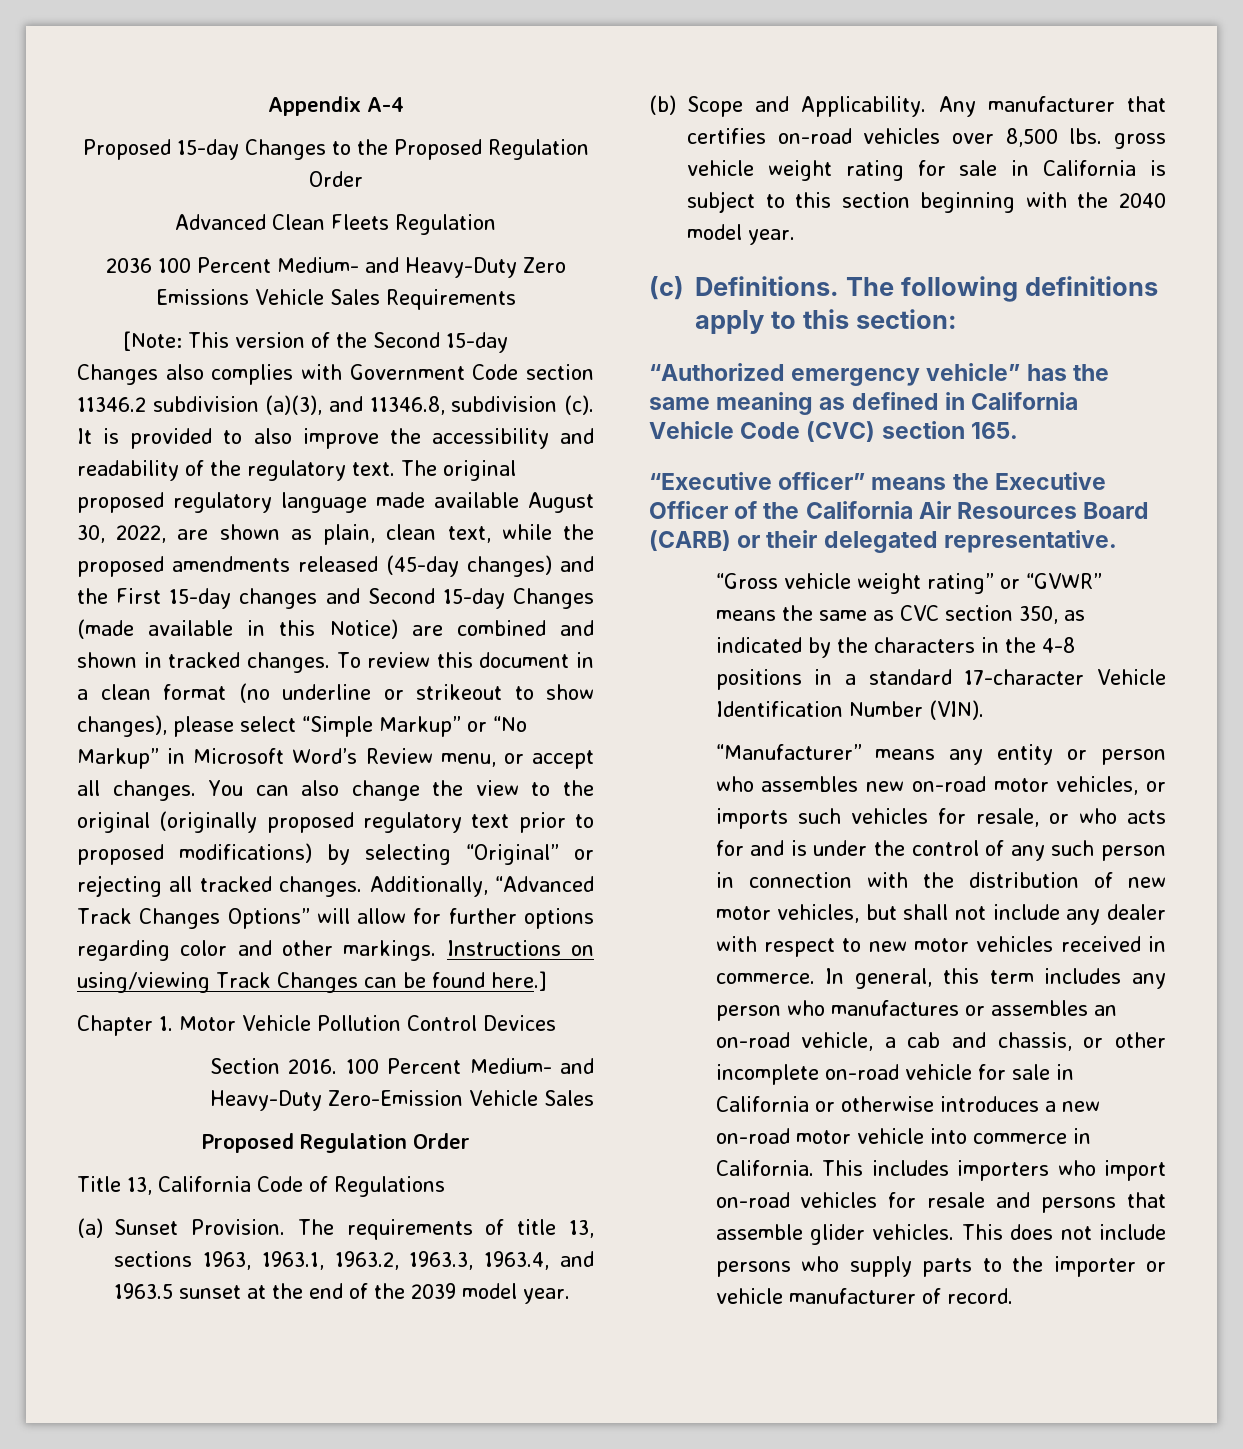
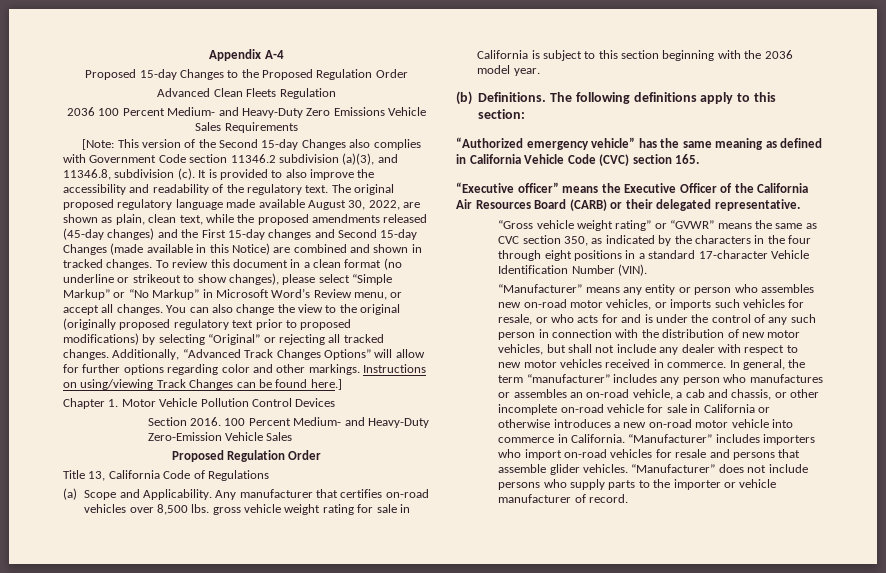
[114,1219,594,1240] [114,1251,594,1270] [114,1283,570,1304] [649,95,676,115] Sunset Provision. The requirements of title 13, sections 1963, 1963.1, 1963.2, 1963.3, 1963.4, and 1963.5 sunset at the end of the 2039 model year. // (b) -> (77, 494) none
[1119,193,1166,208] [687,224,795,245] [649,276,684,300] 2040 model year. // (c) -> [764,50,793,59] [477,65,540,76] [456,91,472,105] 2036 model year. // (b)
[1041,637,1075,653] 4-8 -> [788,235,812,244] [498,250,572,261] four through eight
[942,968,1034,984] this term -> [788,359,806,368] [498,374,610,383] the term “manufacturer”
[821,1160,863,1176] This -> [628,434,713,443] “Manufacturer”
[961,1224,1003,1240] This -> [631,464,716,473] “Manufacturer”

